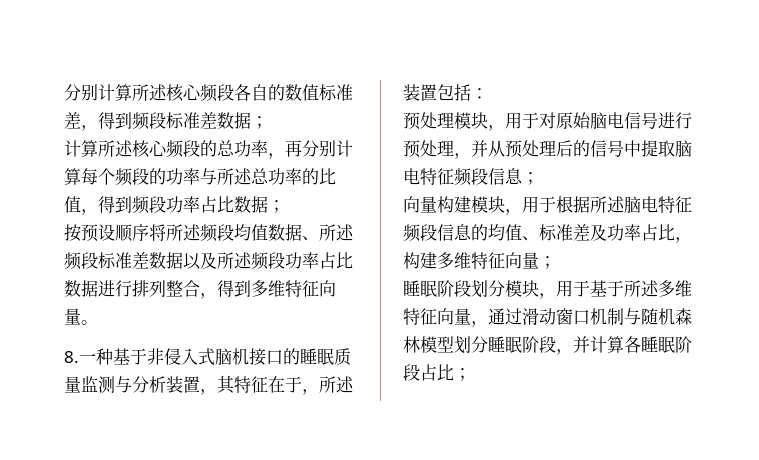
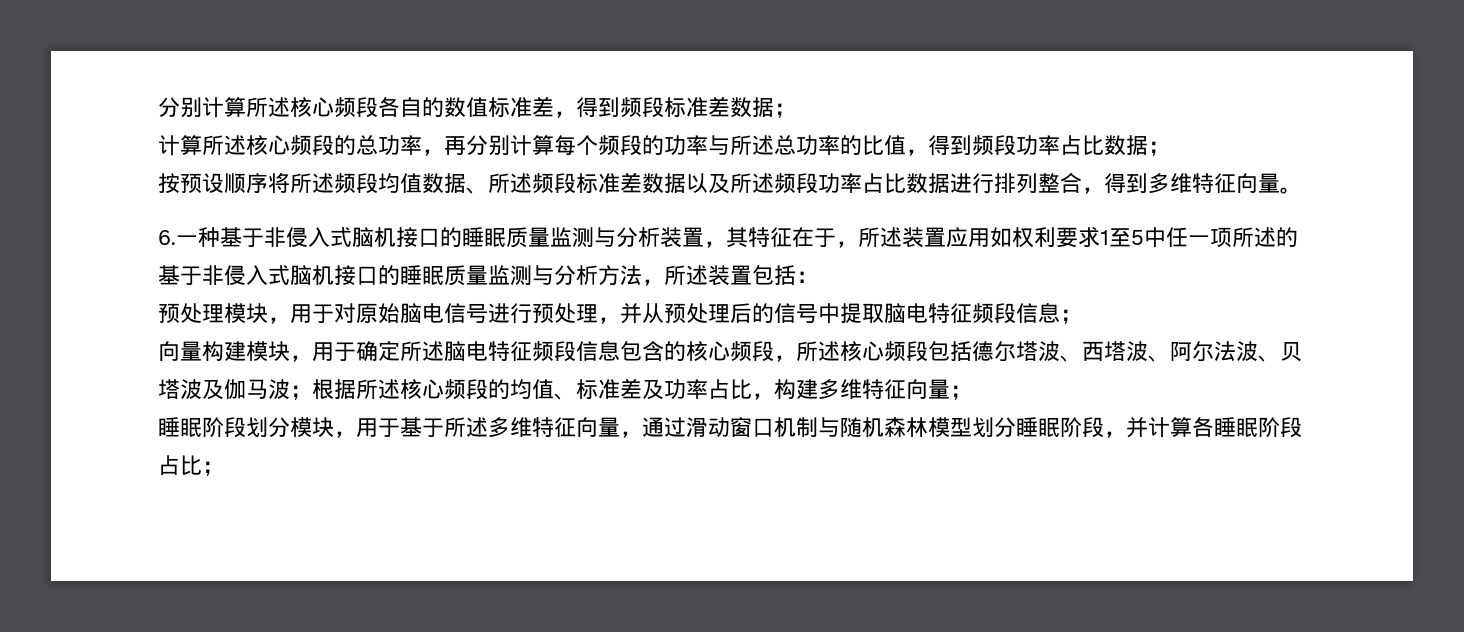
[64,351,79,363] 8. -> [158,230,176,245] 6.
(437, 92) none -> [946,227,1298,248] [158,265,752,286] 应用如权利要求1至5中任一项所述的基于非侵入式脑机接口的睡眠质量监测与分析方法，所述装置
[556,196,590,213] 根据 -> [356,341,400,361] 确定
(472, 232) none -> [620,341,1302,362] [158,379,488,400] 包含的核心频段，所述核心频段包括德尔塔波、西塔波、阿尔法波、贝塔波及伽马波；根据所述核心频段

